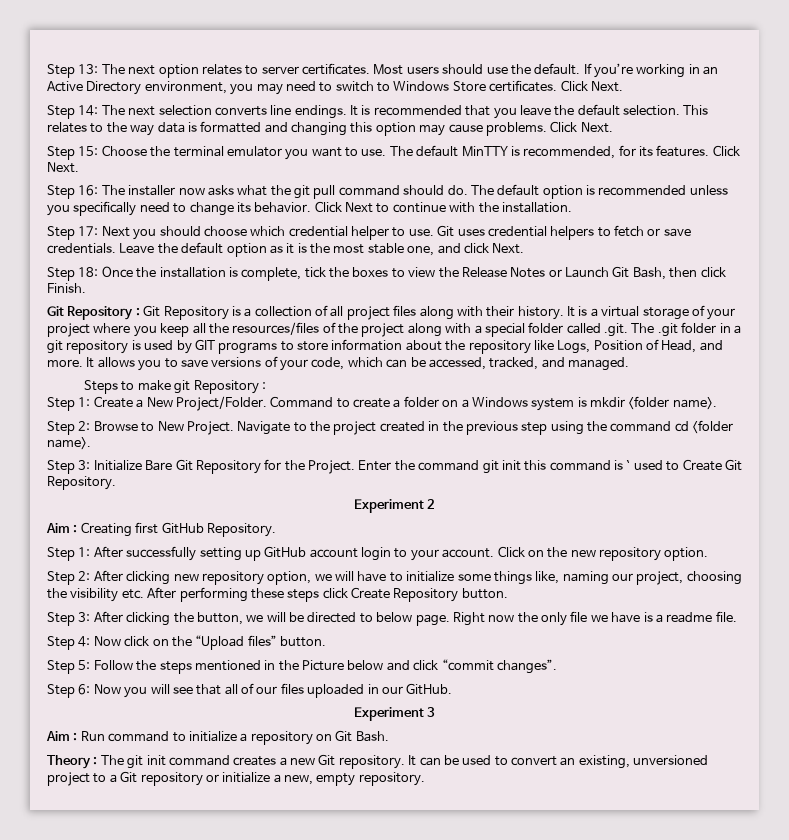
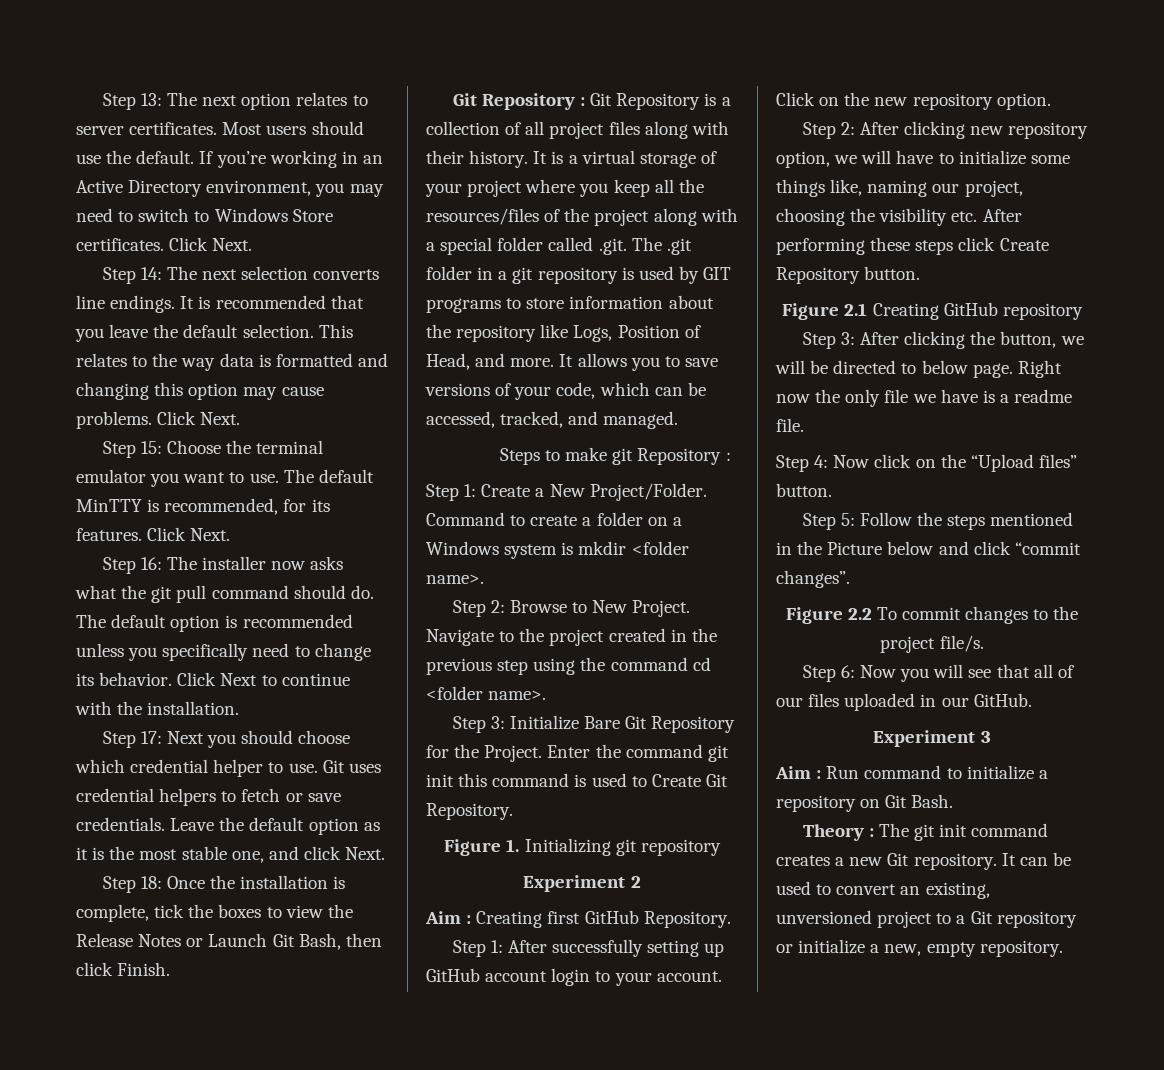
[626,460,631,470] ` -> (587, 780) none
(116, 483) none -> [444,838,721,856] // Figure 1. Initializing git repository
(508, 593) none -> [782,302,1083,320] // Figure 2.1 Creating GitHub repository
(557, 666) none -> [785,606,1079,624] [880,635,984,653] // Figure 2.2 To commit changes to the project file/s.

